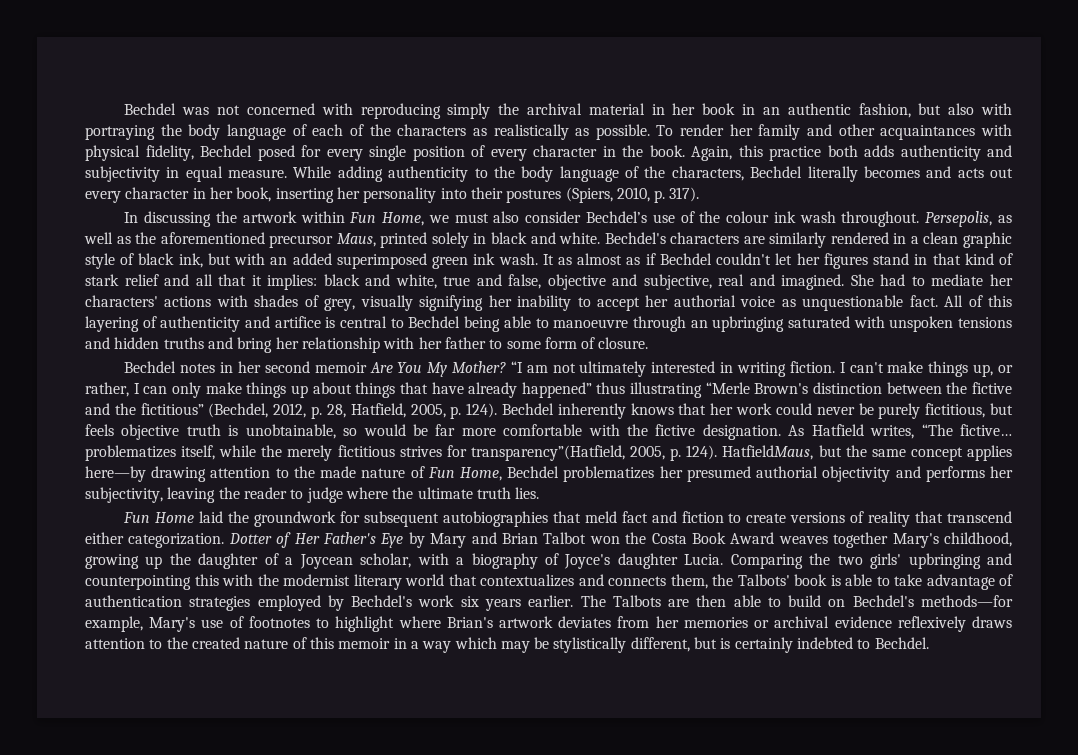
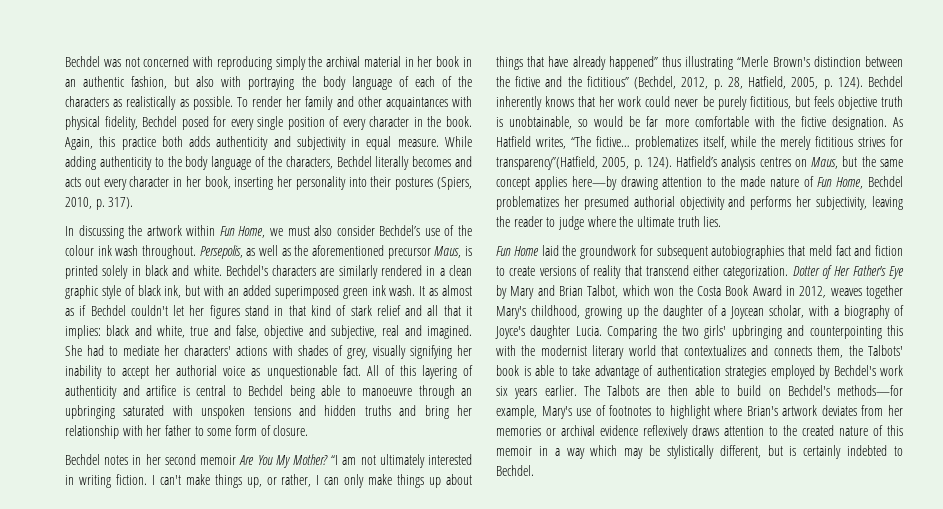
(376, 240) none -> [465,246,472,256] is
[722,445,814,460] HatfieldMaus, -> [676,156,839,170] Hatfield’s analysis centres on Maus,
[543,532,587,544] Talbot -> [587,285,650,298] Talbot, which
(775, 538) none -> [785,286,827,298] in 2012,

